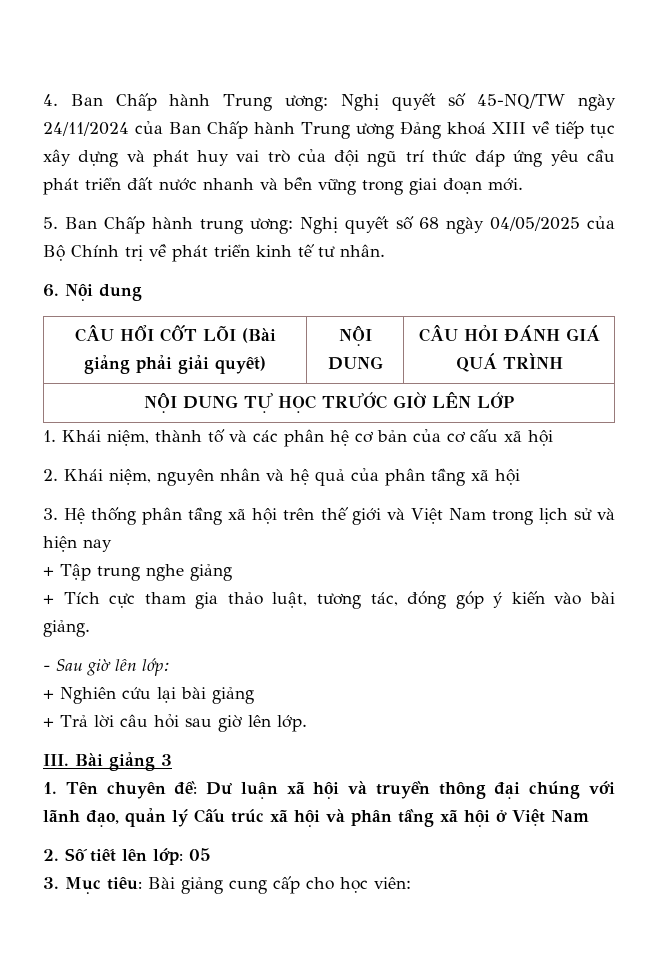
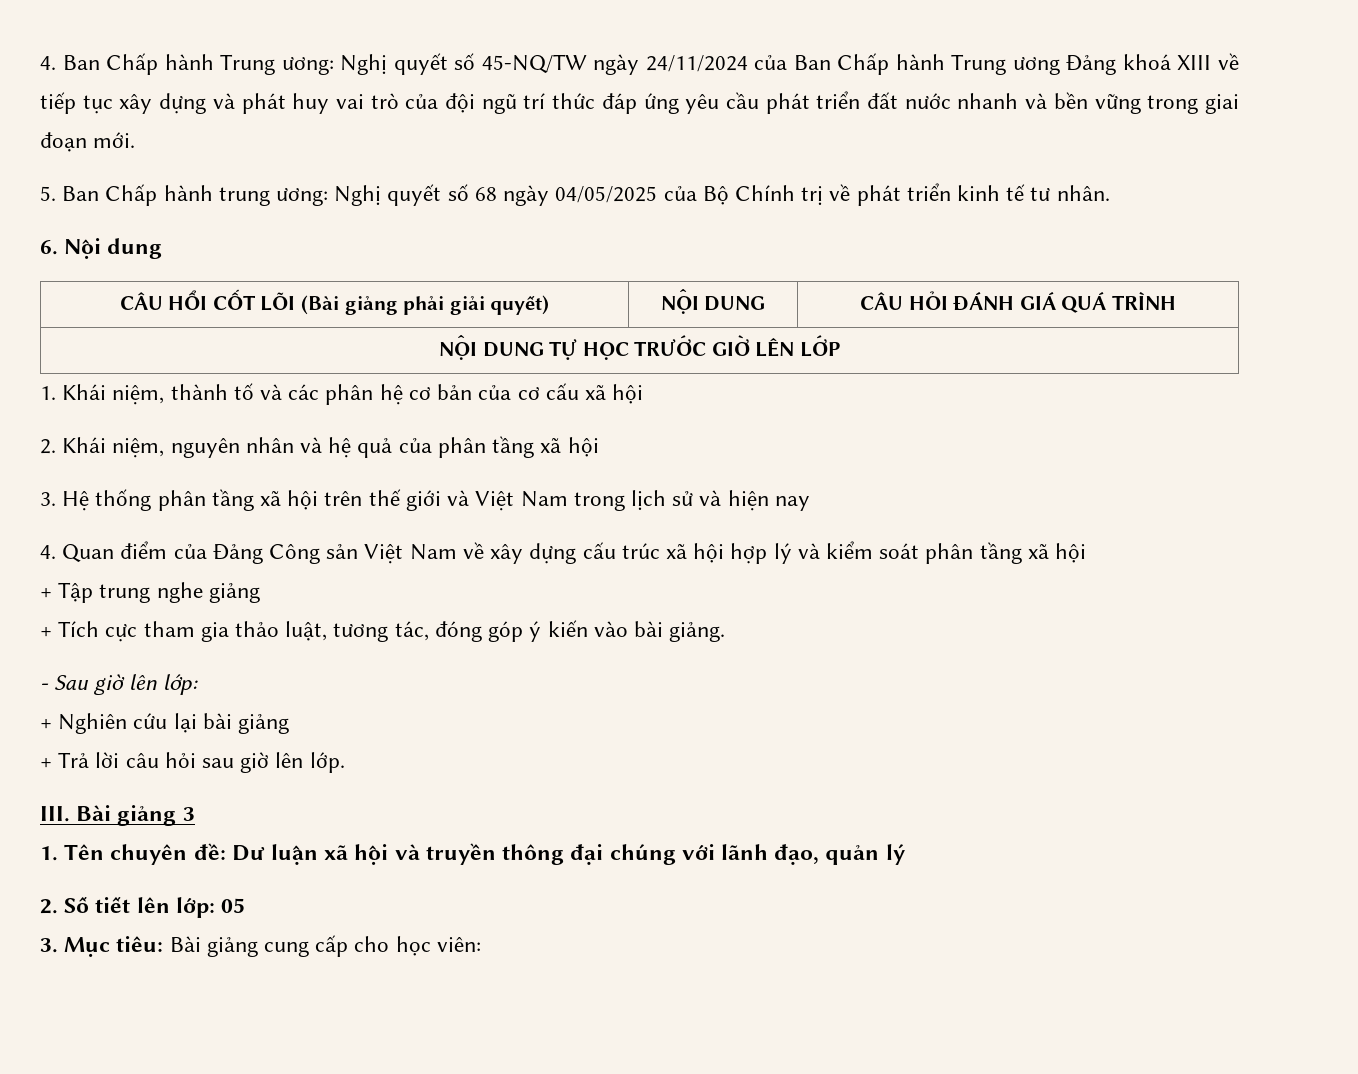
(112, 545) none -> [40,541,1087,564] // 4. Quan điểm của Đảng Công sản Việt Nam về xây dựng cấu trúc xã hội hợp lý và kiểm soát phân tầng xã hội
[194,809,589,827] Cấu trúc xã hội và phân tầng xã hội ở Việt Nam -> (905, 854) none

